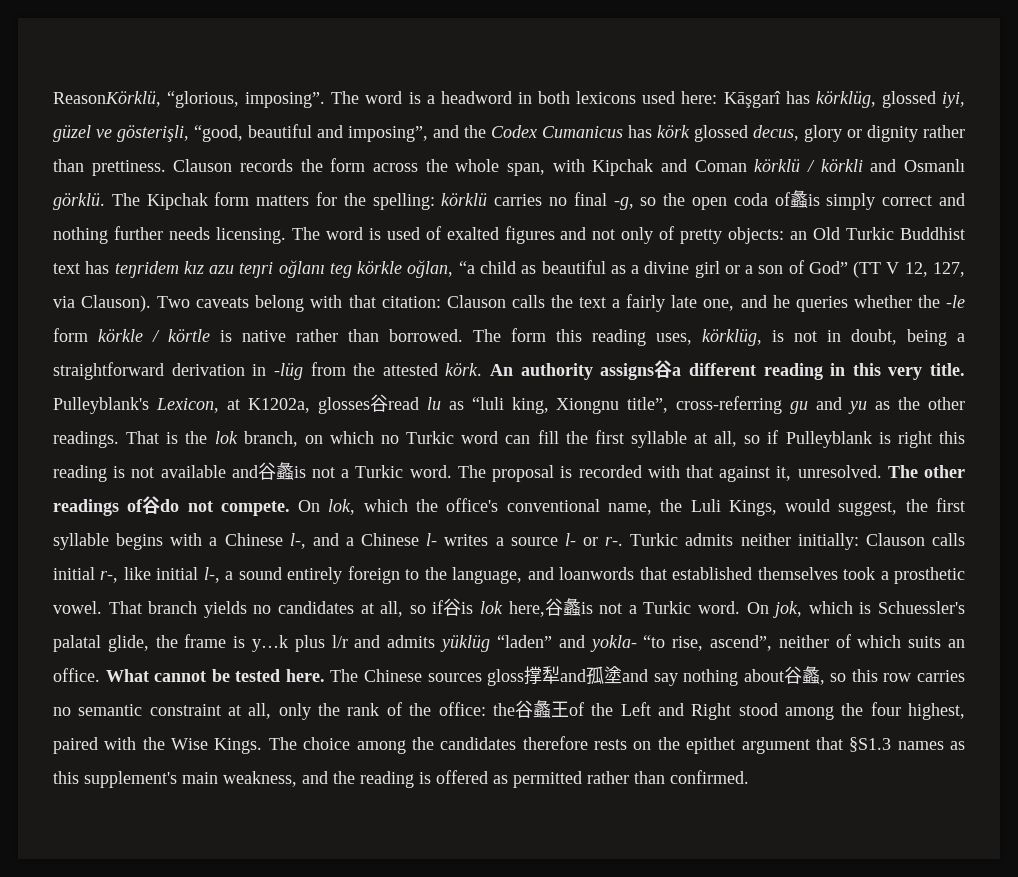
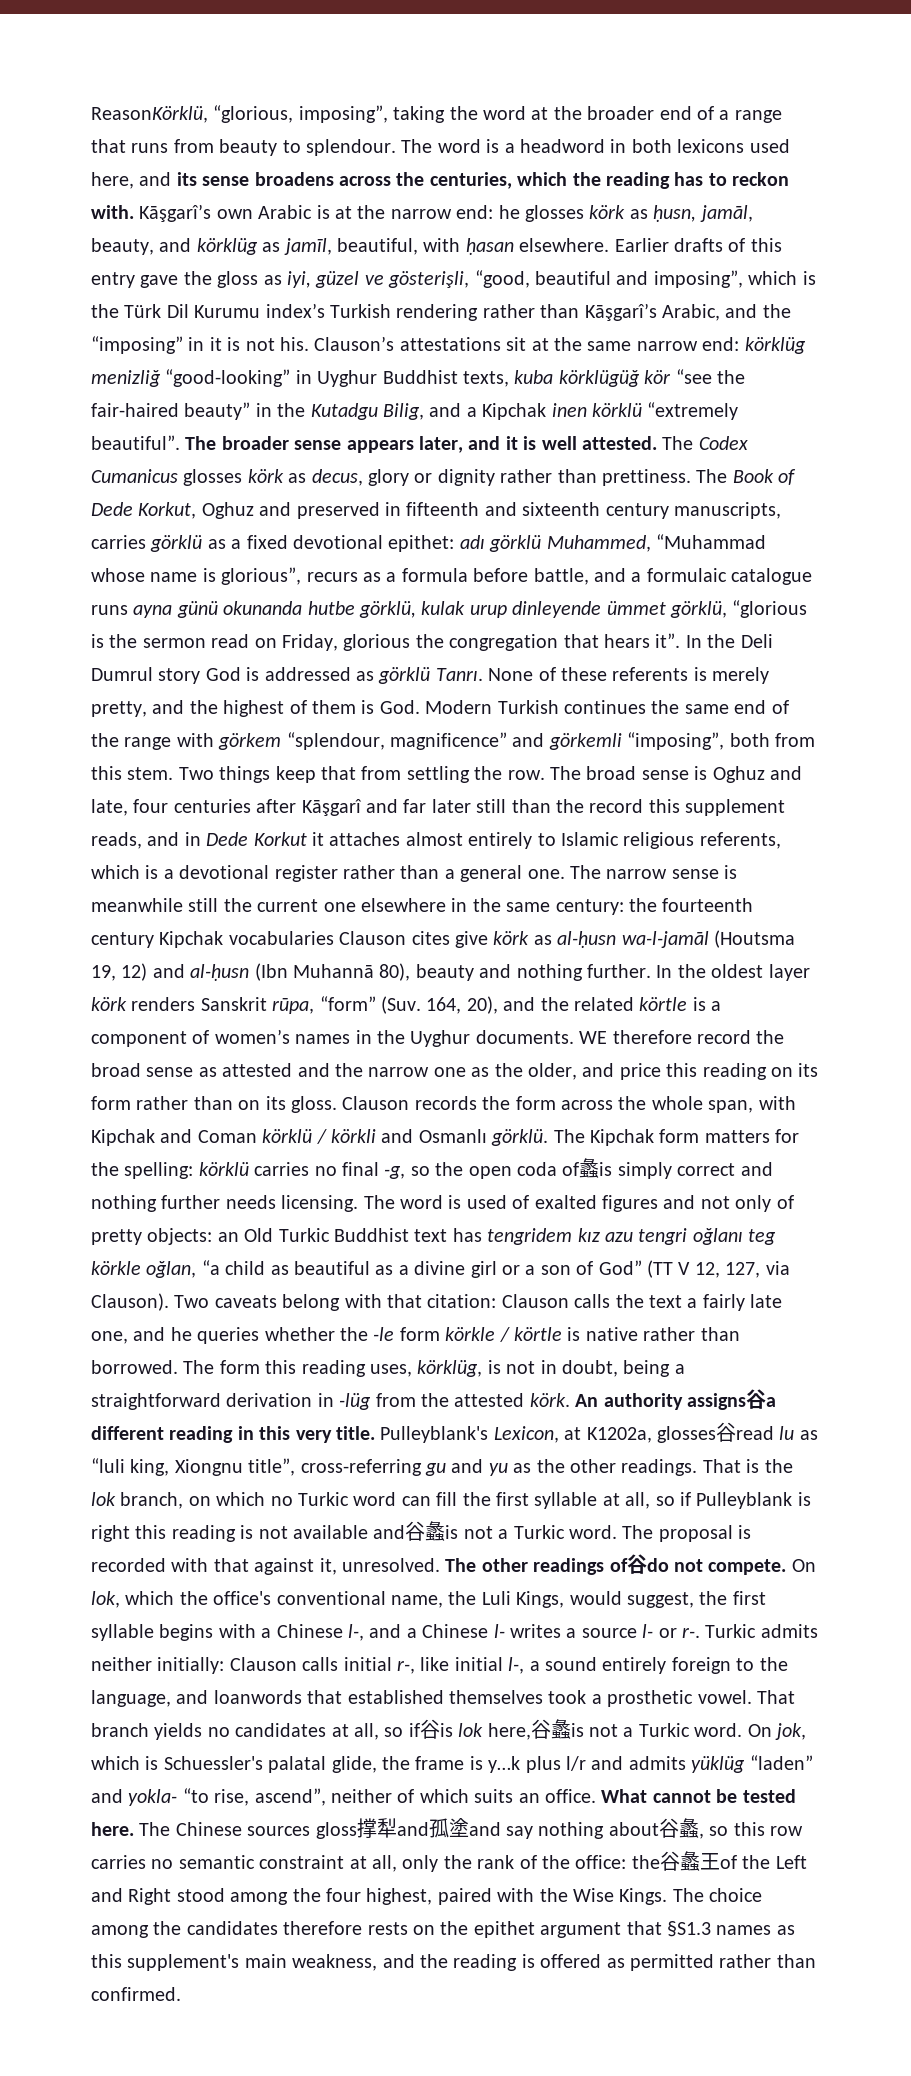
[245,92,326,108] imposing”. -> [298,105,782,123] [91,139,396,156] imposing”, taking the word at the broader end of a range that runs from beauty to splendour.
[681,91,936,108] here: Kāşgarî has körklüg, glossed -> [91,172,790,189] [91,204,753,222] [91,238,782,255] [91,271,282,288] here, and its sense broadens across the centuries, which the reading has to reckon with. Kāşgarî’s own Arabic is at the narrow end: he glosses körk as ḥusn, jamāl, beauty, and körklüg as jamīl, beautiful, with ḥasan elsewhere. Earlier drafts of this entry gave the gloss as
[433,125,748,142] and the Codex Cumanicus has körk glossed -> [748,271,816,285] [91,303,791,321] [91,336,806,354] [91,369,745,387] [91,402,739,420] [91,435,748,453] [91,469,307,486] which is the Türk Dil Kurumu index’s Turkish rendering rather than Kāşgarî’s Arabic, and the “imposing” in it is not his. Clauson’s attestations sit at the same narrow end: körklüg menizliğ “good-looking” in Uyghur Buddhist texts, kuba körklügüğ kör “see the fair-haired beauty” in the Kutadgu Bilig, and a Kipchak inen körklü “extremely beautiful”. The broader sense appears later, and it is well attested. The Codex Cumanicus glosses körk as
(166, 168) none -> [696,469,797,485] [91,502,781,519] [91,534,766,552] [91,567,813,585] [91,600,808,618] [91,633,773,651] [91,667,770,684] [91,700,789,717] [91,732,815,750] [91,766,802,783] [91,799,786,816] [91,832,781,849] [91,865,738,882] [91,898,754,915] [91,930,795,948] [91,963,810,981] [91,996,722,1014] [91,1029,785,1047] [91,1063,819,1080] [91,1096,337,1113] The Book of Dede Korkut, Oghuz and preserved in fifteenth and sixteenth century manuscripts, carries görklü as a fixed devotional epithet: adı görklü Muhammed, “Muhammad whose name is glorious”, recurs as a formula before battle, and a formulaic catalogue runs ayna günü okunanda hutbe görklü, kulak urup dinleyende ümmet görklü, “glorious is the sermon read on Friday, glorious the congregation that hears it”. In the Deli Dumrul story God is addressed as görklü Tanrı. None of these referents is merely pretty, and the highest of them is God. Modern Turkish continues the same end of the range with görkem “splendour, magnificence” and görkemli “imposing”, both from this stem. Two things keep that from settling the row. The broad sense is Oghuz and late, four centuries after Kāşgarî and far later still than the record this supplement reads, and in Dede Korkut it attaches almost entirely to Islamic religious referents, which is a devotional register rather than a general one. The narrow sense is meanwhile still the current one elsewhere in the same century: the fourteenth century Kipchak vocabularies Clauson cites give körk as al-ḥusn wa-l-jamāl (Houtsma 19, 12) and al-ḥusn (Ibn Muhannā 80), beauty and nothing further. In the oldest layer körk renders Sanskrit rūpa, “form” (Suv. 164, 20), and the related körtle is a component of women’s names in the Uyghur documents. WE therefore record the broad sense as attested and the narrow one as the older, and price this reading on its form rather than on its gloss.
[114,261,179,278] teŋridem -> [487,1228,573,1245] tengridem
[239,262,274,278] teŋri -> [638,1228,688,1245] tengri

